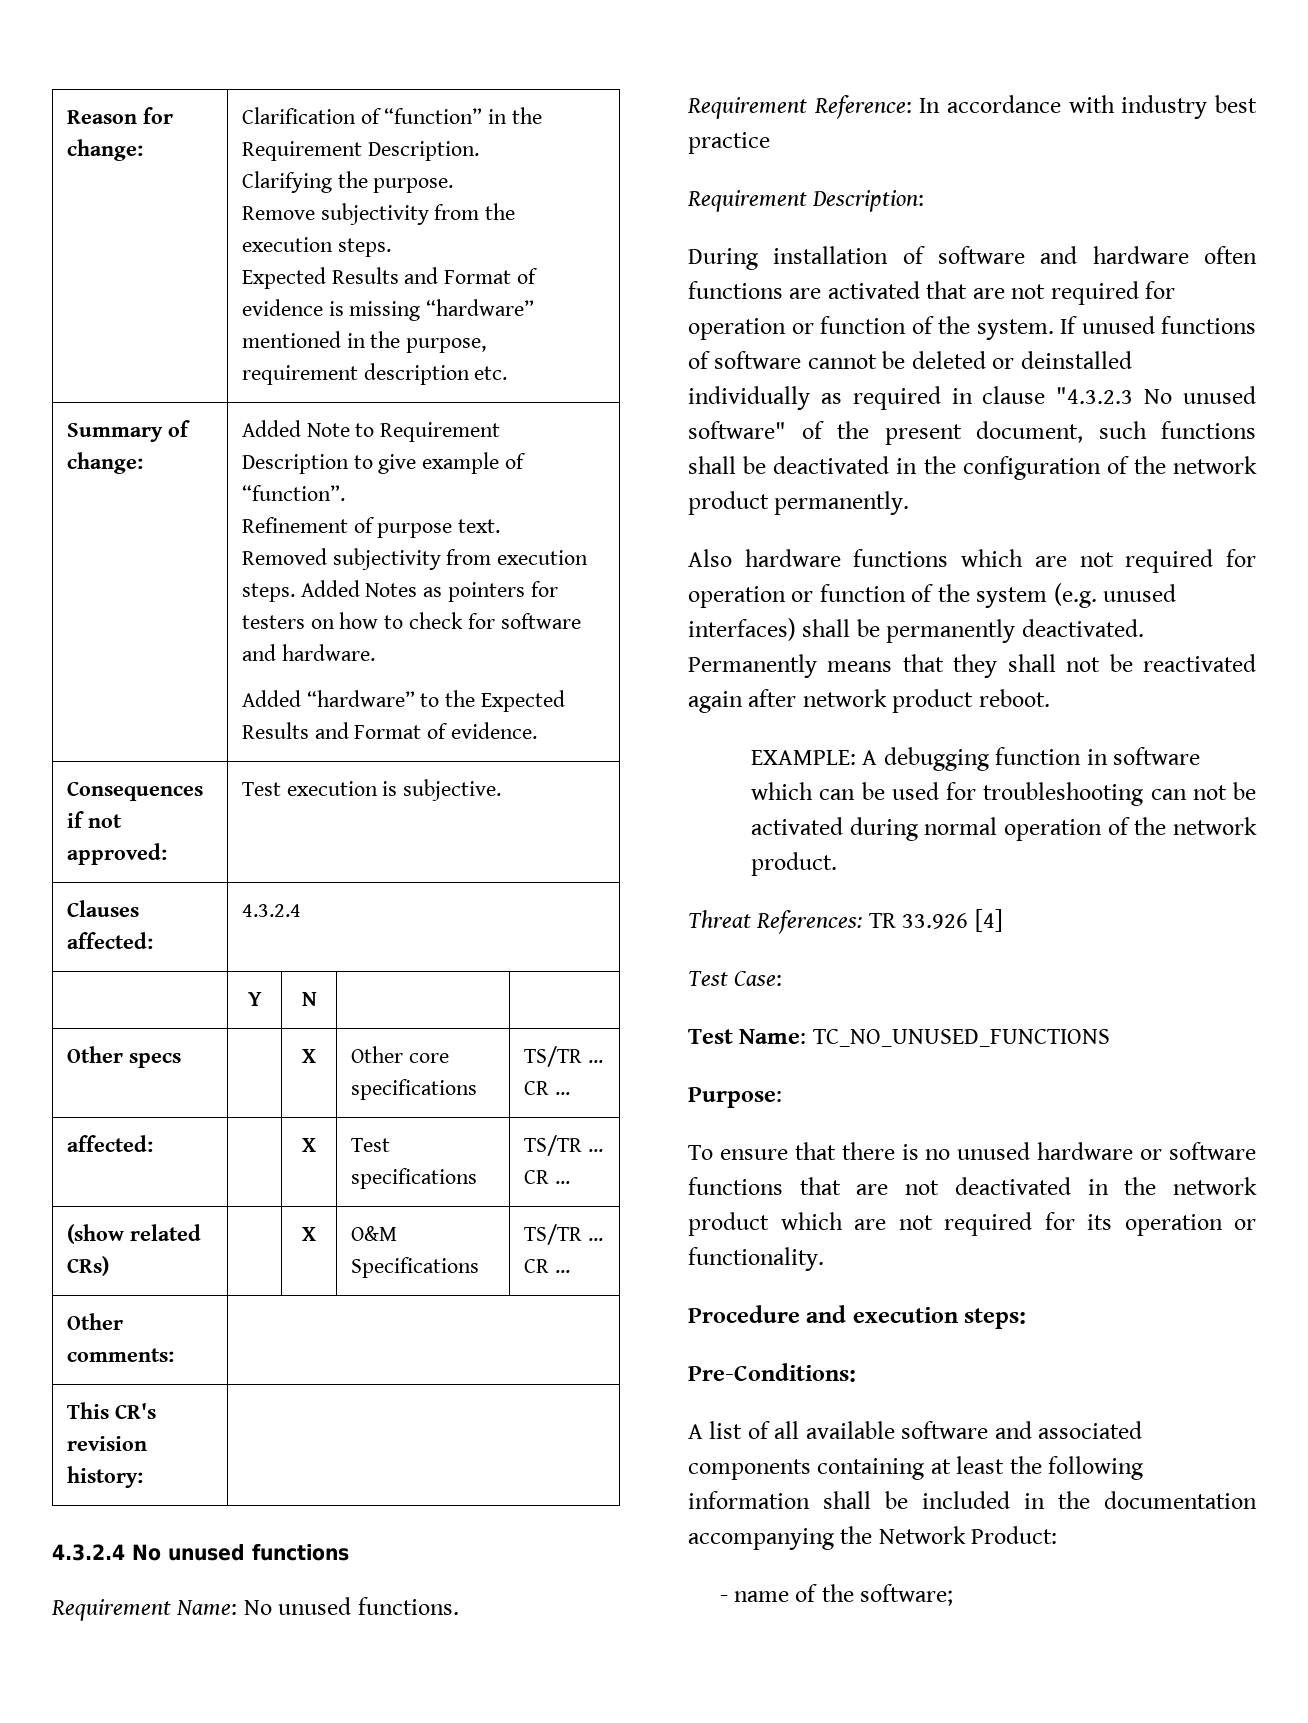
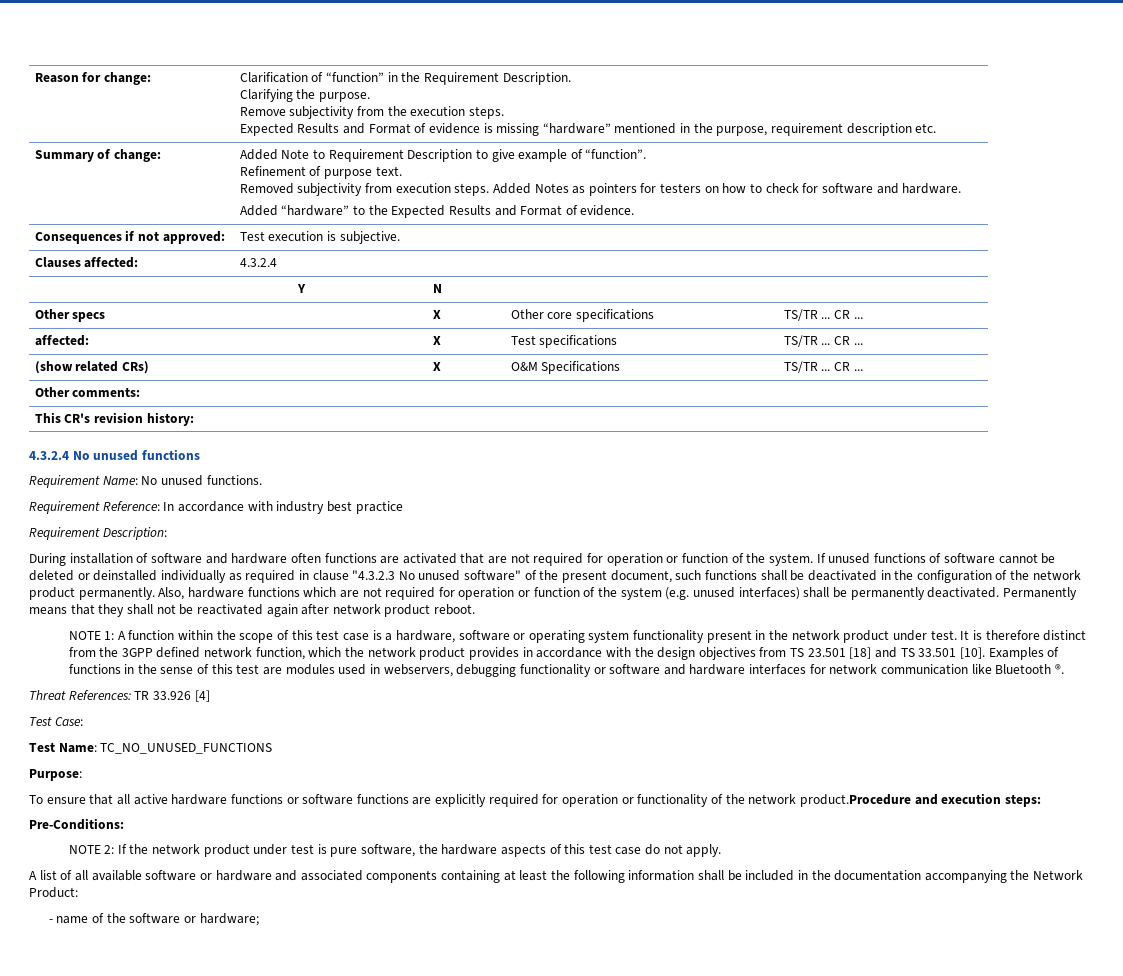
[688,549,732,567] // Also -> [158,587,185,600] Also,
[751,747,1201,771] [751,782,1256,806] [751,817,1257,841] [751,852,838,876] EXAMPLE: A debugging function in software which can be used for troubleshooting can not be activated during normal operation of the network product. -> [68,630,1087,643] [68,647,1060,660] [68,664,1064,677] NOTE 1: A function within the scope of this test case is a hardware, software or operating system functionality present in the network product under test. It is therefore distinct from the 3GPP defined network function, which the network product provides in accordance with the design objectives from TS 23.501 [18] and TS 33.501 [10]. Examples of functions in the sense of this test are modules used in webservers, debugging functionality or software and hardware interfaces for network communication like Bluetooth ®.
[841,1142,1256,1160] [688,1177,1257,1195] [688,1212,1256,1236] [688,1247,824,1271] [688,1305,1027,1329] [688,1363,856,1382] there is no unused hardware or software functions that are not deactivated in the network product which are not required for its operation or functionality. // Procedure and execution steps: // Pre-Conditions: -> [116,793,1041,807] [29,818,124,830] [68,844,722,857] all active hardware functions or software functions are explicitly required for operation or functionality of the network product.Procedure and execution steps: // Pre-Conditions: // NOTE 2: If the network product under test is pure software, the hardware aspects of this test case do not apply.
(989, 1430) none -> [199,870,272,881] or hardware
[860,1584,954,1606] software; -> [129,913,259,926] software or hardware;

